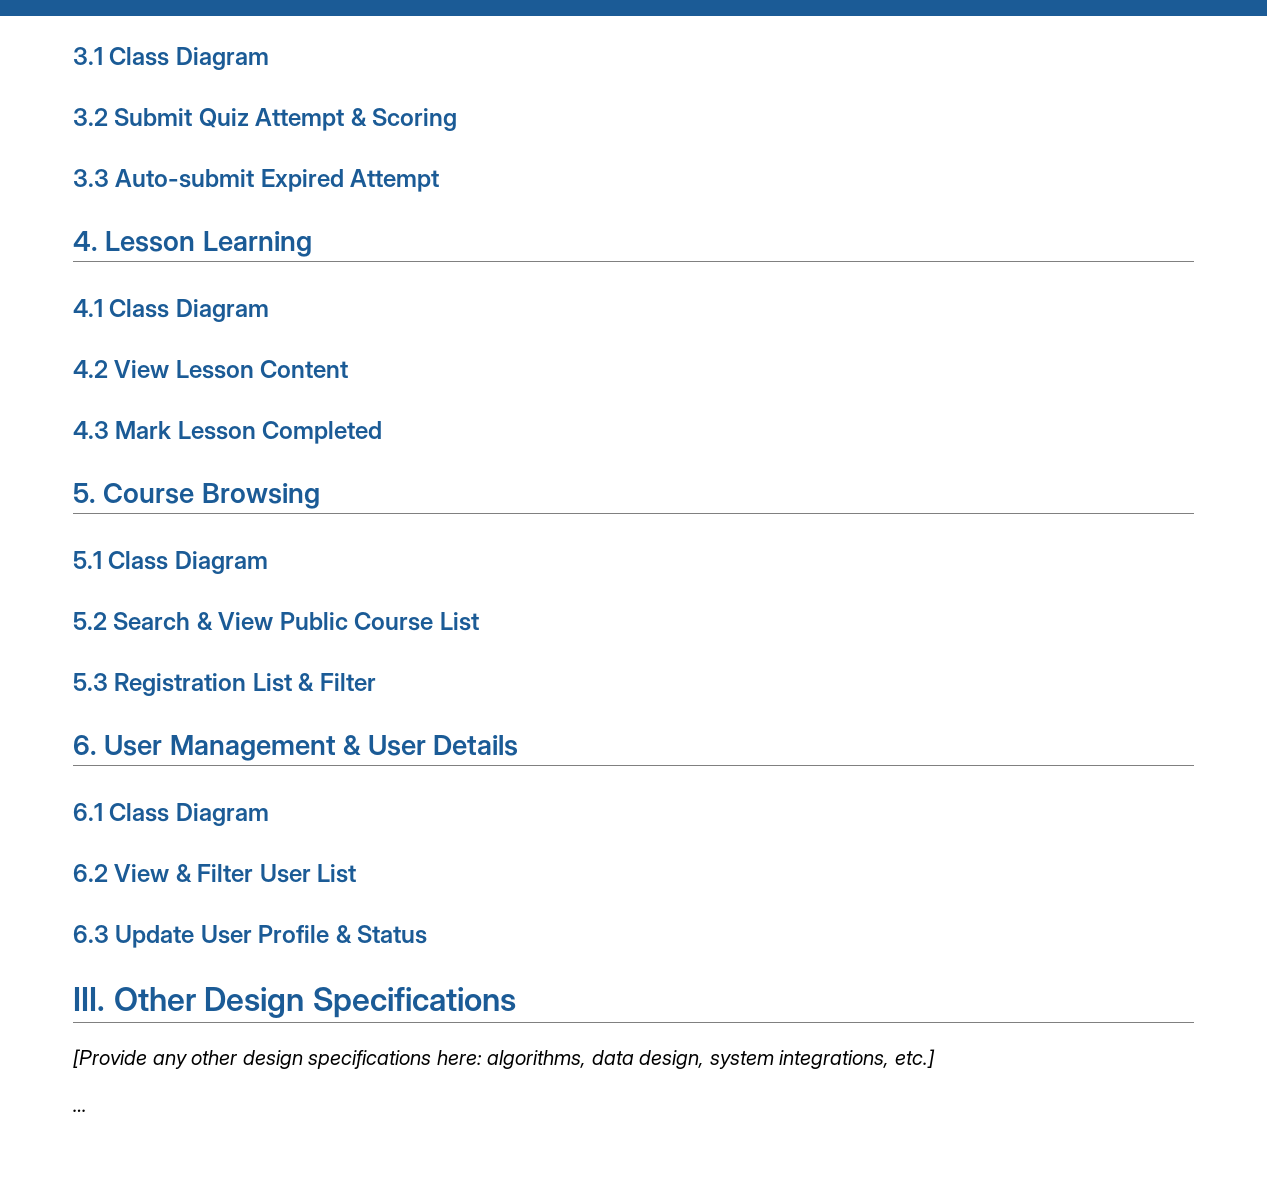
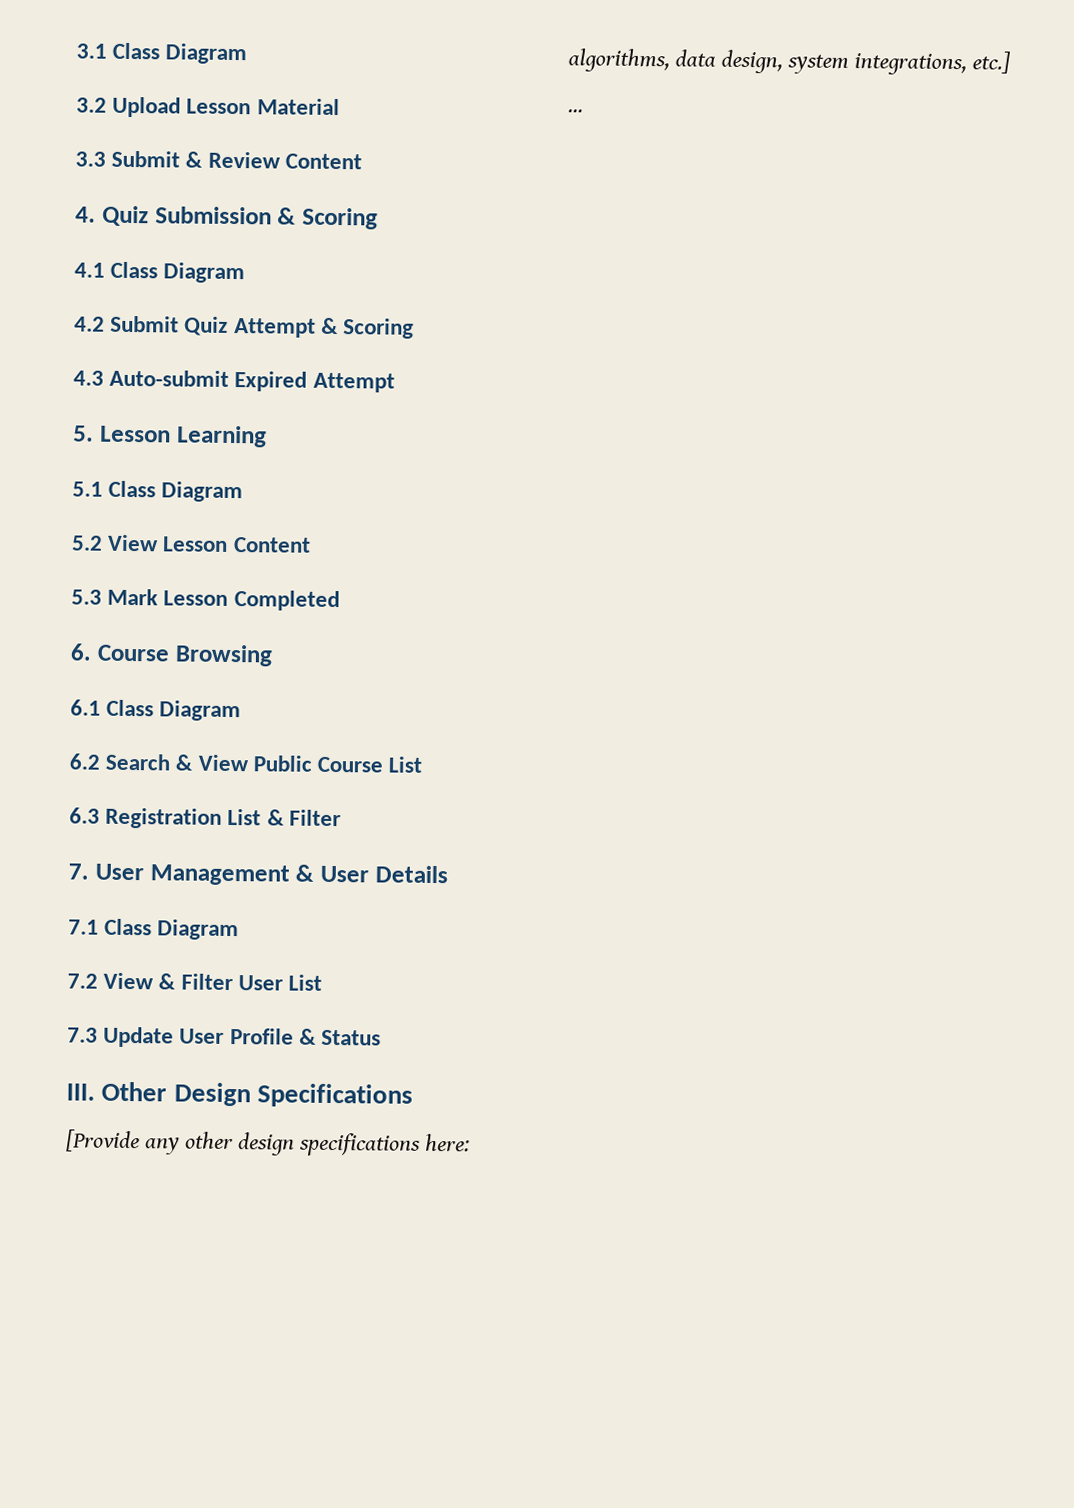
(108, 117) none -> [112,96,340,118] [75,150,362,170] [75,205,378,230] [74,261,246,284] [74,316,105,332] Upload Lesson Material // 3.3 Submit & Review Content // 4. Quiz Submission & Scoring // 4.1 Class Diagram // 4.2
[73,169,109,187] 3.3 -> [73,370,104,386] 4.3
[73,231,98,251] 4. -> [73,425,94,442] 5.
[73,299,269,322] [73,360,349,379] [73,421,383,444] [73,483,320,509] [73,551,268,574] [73,612,107,630] 4.1 Class Diagram // 4.2 View Lesson Content // 4.3 Mark Lesson Completed // 5. Course Browsing // 5.1 Class Diagram // 5.2 -> [72,480,244,503] [71,534,311,553] [71,588,340,612] [70,643,273,667] [70,699,242,722] [69,753,100,770] 5.1 Class Diagram // 5.2 View Lesson Content // 5.3 Mark Lesson Completed // 6. Course Browsing // 6.1 Class Diagram // 6.2
[73,673,108,691] 5.3 -> [69,807,100,824] 6.3
[73,735,97,755] 6. -> [68,863,89,880] 7.
[73,803,269,826] [73,864,108,882] 6.1 Class Diagram // 6.2 -> [68,918,240,941] [67,973,98,989] 7.1 Class Diagram // 7.2
[73,925,109,943] 6.3 -> [67,1027,98,1043] 7.3

